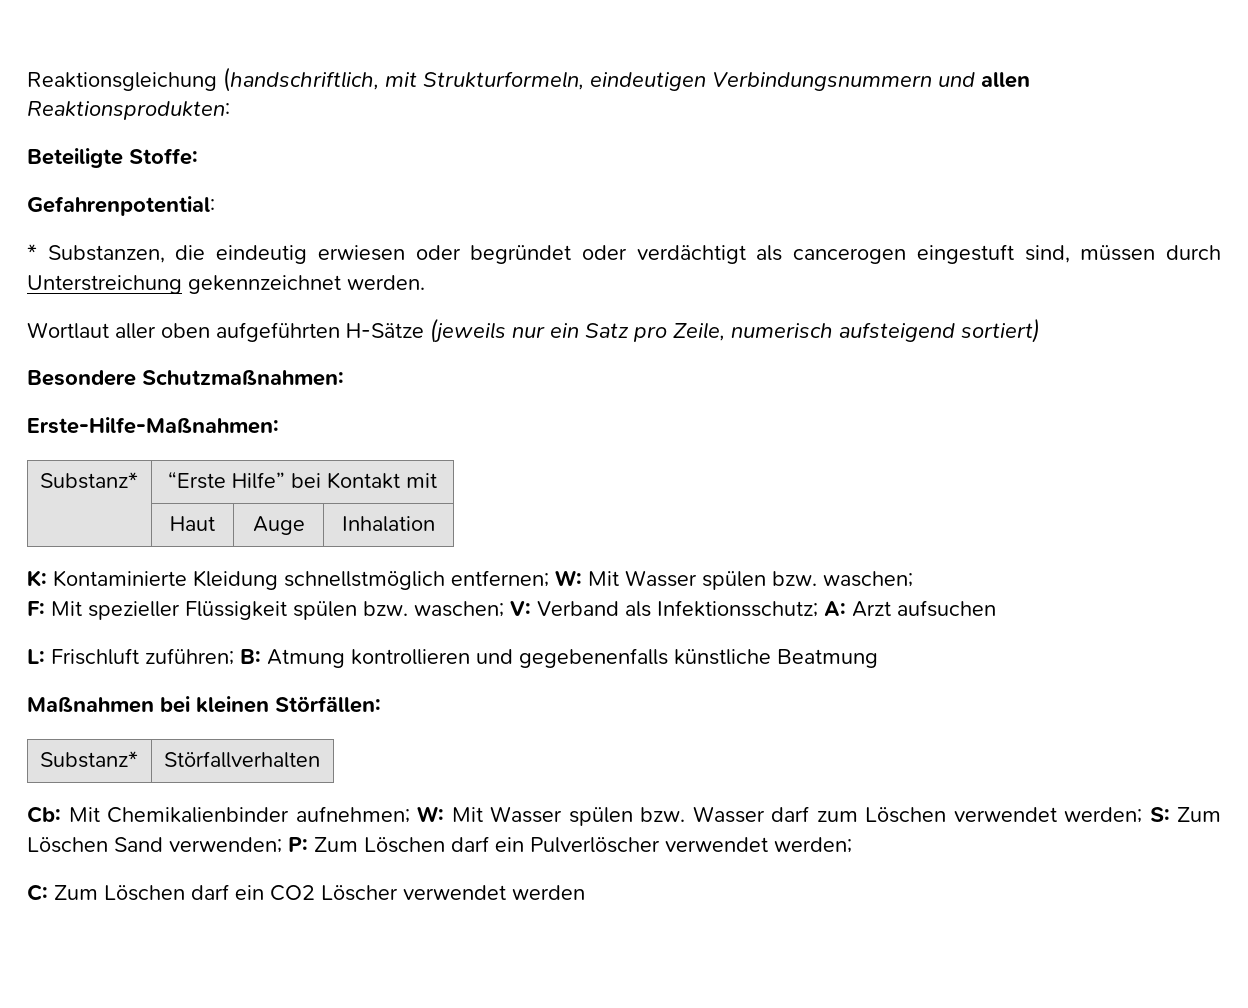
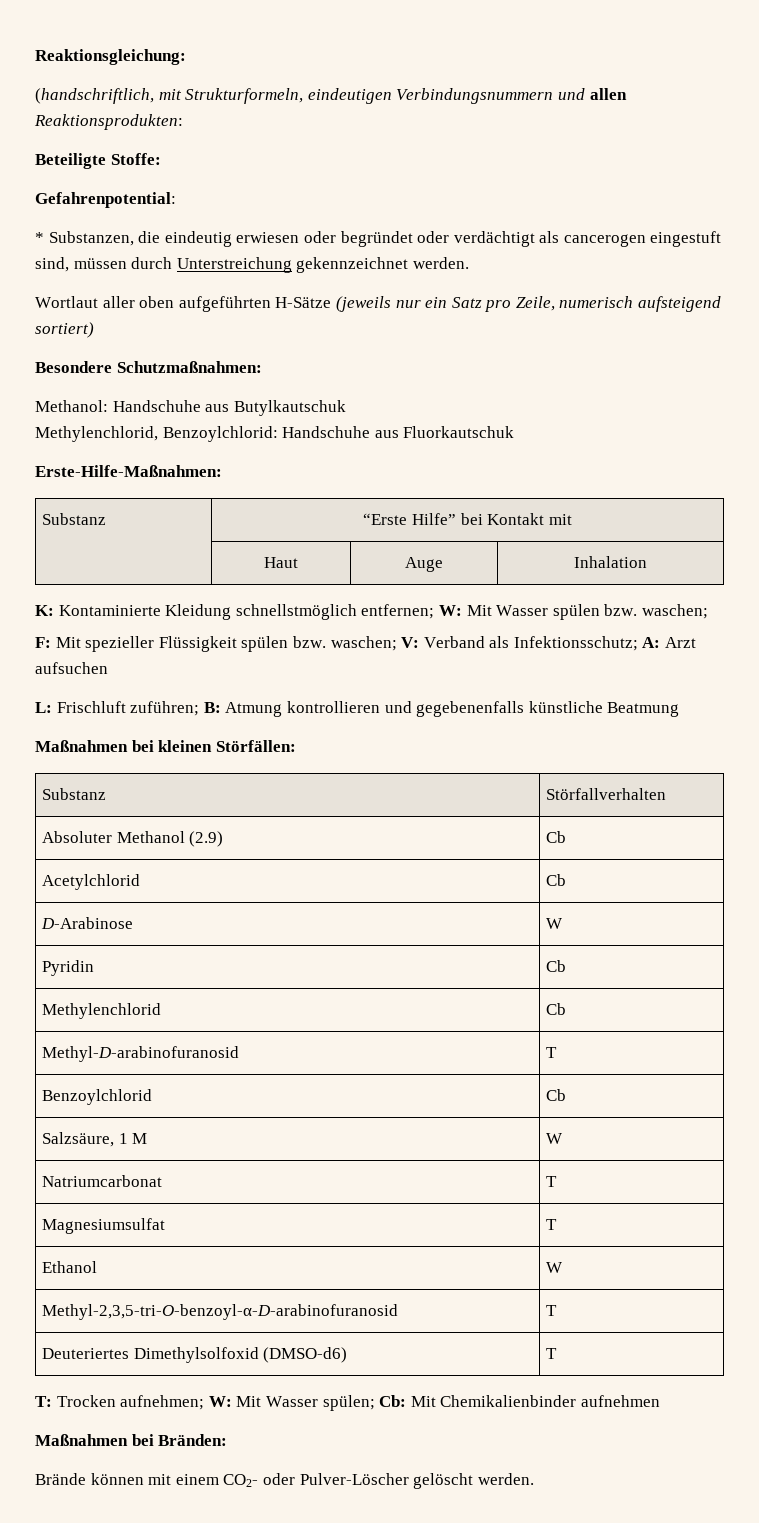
[27,72,217,91] Reaktionsgleichung -> [35,49,186,65] Reaktionsgleichung: //
(344, 378) none -> [35,400,346,416] [35,426,515,442] // Methanol: Handschuhe aus Butylkautschuk // Methylenchlorid, Benzoylchlorid: Handschuhe aus Fluorkautschuk
[39,472,138,489] Substanz* -> [42,513,107,525] Substanz
[39,751,138,768] Substanz* -> [42,788,107,800] Substanz
[27,806,1221,826] [27,836,852,853] [27,884,585,901] // Cb: Mit Chemikalienbinder aufnehmen; W: Mit Wasser spülen bzw. Wasser darf zum Löschen verwendet werden; S: Zum Löschen Sand verwenden; P: Zum Löschen darf ein Pulverlöscher verwendet werden; // C: Zum Löschen darf ein CO2 Löscher verwendet werden -> [42,831,224,847] [546,831,567,843] [42,874,141,890] [546,874,567,886] [41,917,134,929] [546,918,564,929] [42,960,95,976] [546,960,567,972] [42,1003,162,1019] [546,1003,567,1015] [42,1046,240,1062] [546,1047,558,1058] [42,1089,153,1105] [546,1089,567,1101] [42,1132,148,1147] [546,1133,564,1144] [42,1175,163,1187] [546,1176,558,1187] [42,1218,166,1234] [546,1219,558,1230] [42,1261,98,1273] [546,1262,564,1273] [42,1304,399,1320] [546,1305,558,1316] [42,1347,348,1363] [546,1348,558,1359] [35,1395,660,1411] [35,1434,228,1446] [35,1473,534,1489] // Absoluter Methanol (2.9) | Cb // Acetylchlorid | Cb // D-Arabinose | W // Pyridin | Cb // Methylenchlorid | Cb // Methyl-D-arabinofuranosid | T // Benzoylchlorid | Cb // Salzsäure, 1 M | W // Natriumcarbonat | T // Magnesiumsulfat | T // Ethanol | W // Methyl-2,3,5-tri-O-benzoyl-α-D-arabinofuranosid | T // Deuteriertes Dimethylsolfoxid (DMSO-d6) | T // T: Trocken aufnehmen; W: Mit Wasser spülen; Cb: Mit Chemikalienbinder aufnehmen // Maßnahmen bei Bränden: // Brände können mit einem CO2- oder Pulver-Löscher gelöscht werden.

